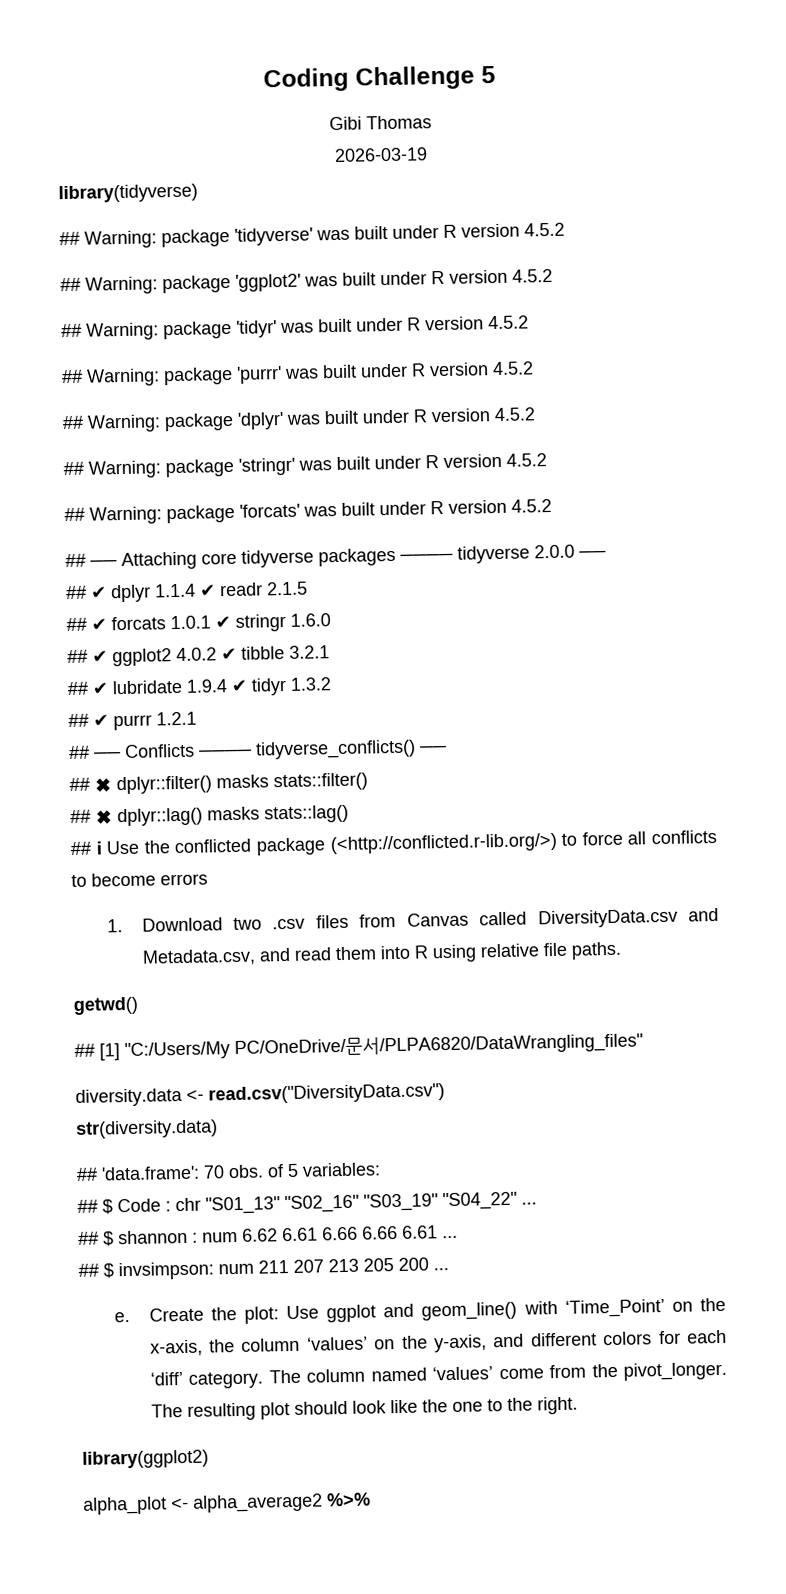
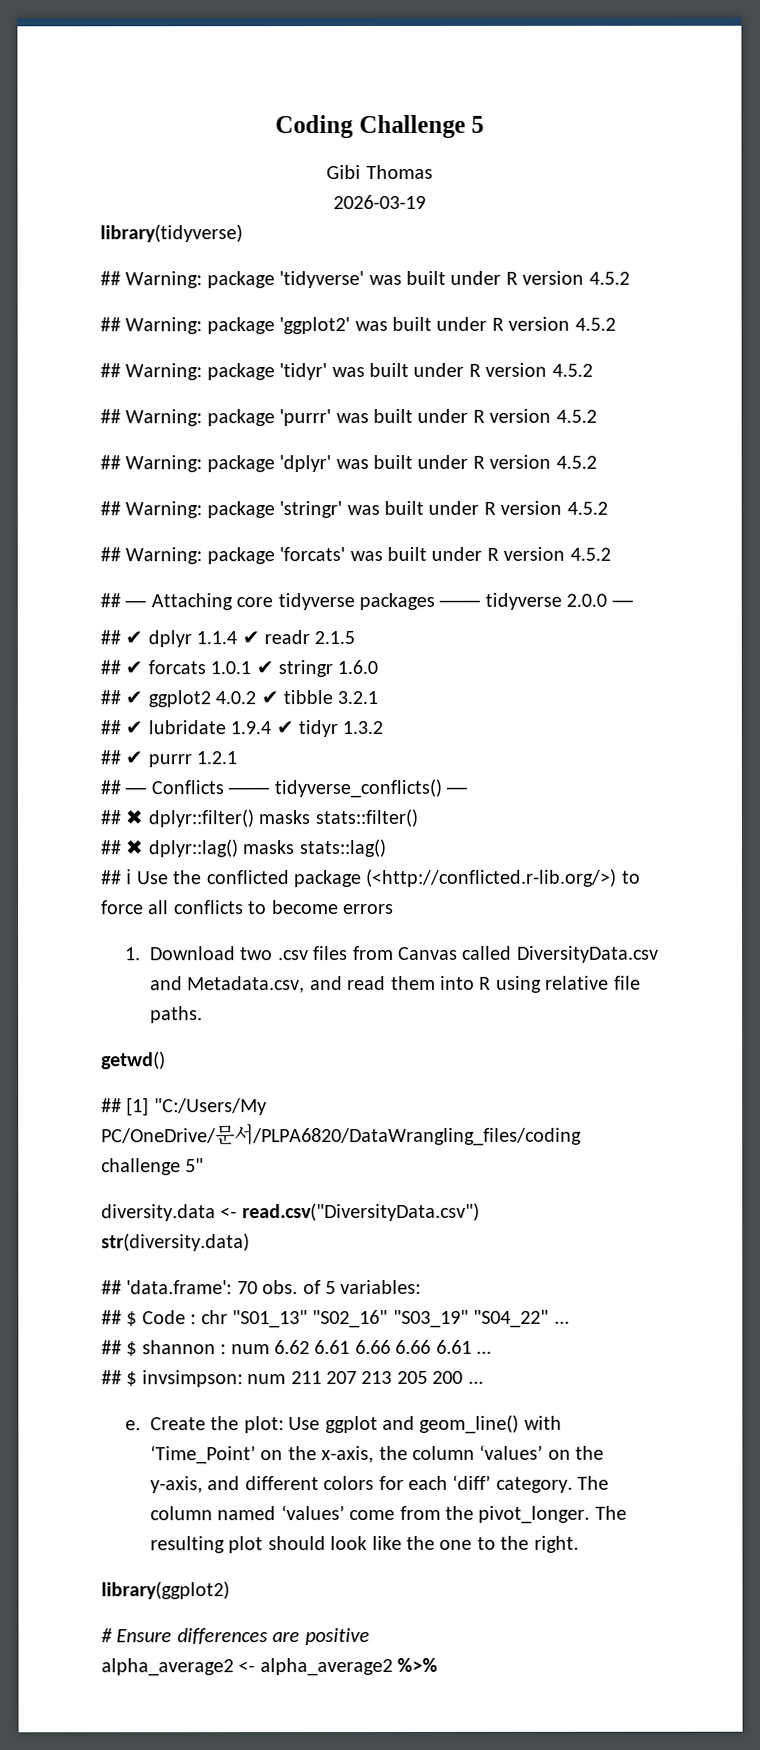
[234,1032,643,1058] PC/OneDrive/문서/PLPA6820/DataWrangling_files" -> [101,1123,582,1147] [101,1158,205,1176] PC/OneDrive/문서/PLPA6820/DataWrangling_files/coding challenge 5"
[83,1496,167,1515] alpha_plot -> [101,1628,370,1646] [101,1658,234,1677] # Ensure differences are positive // alpha_average2

